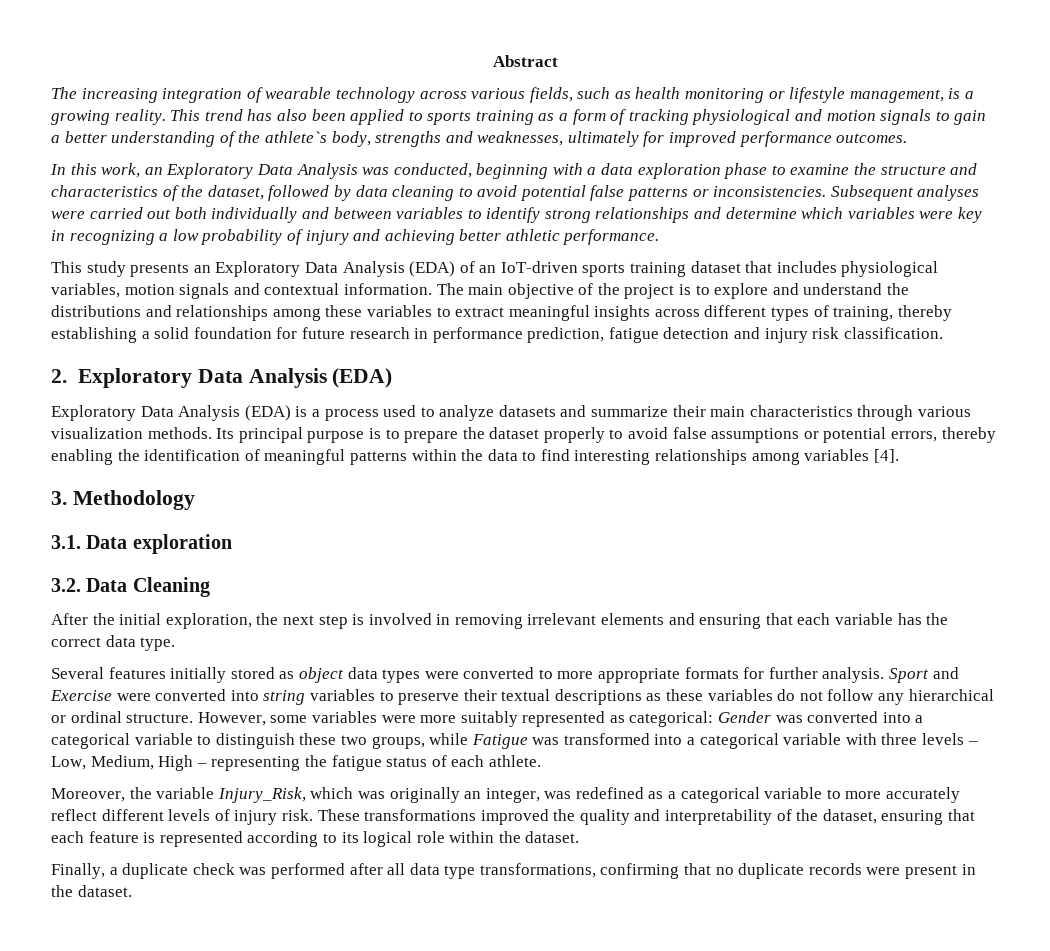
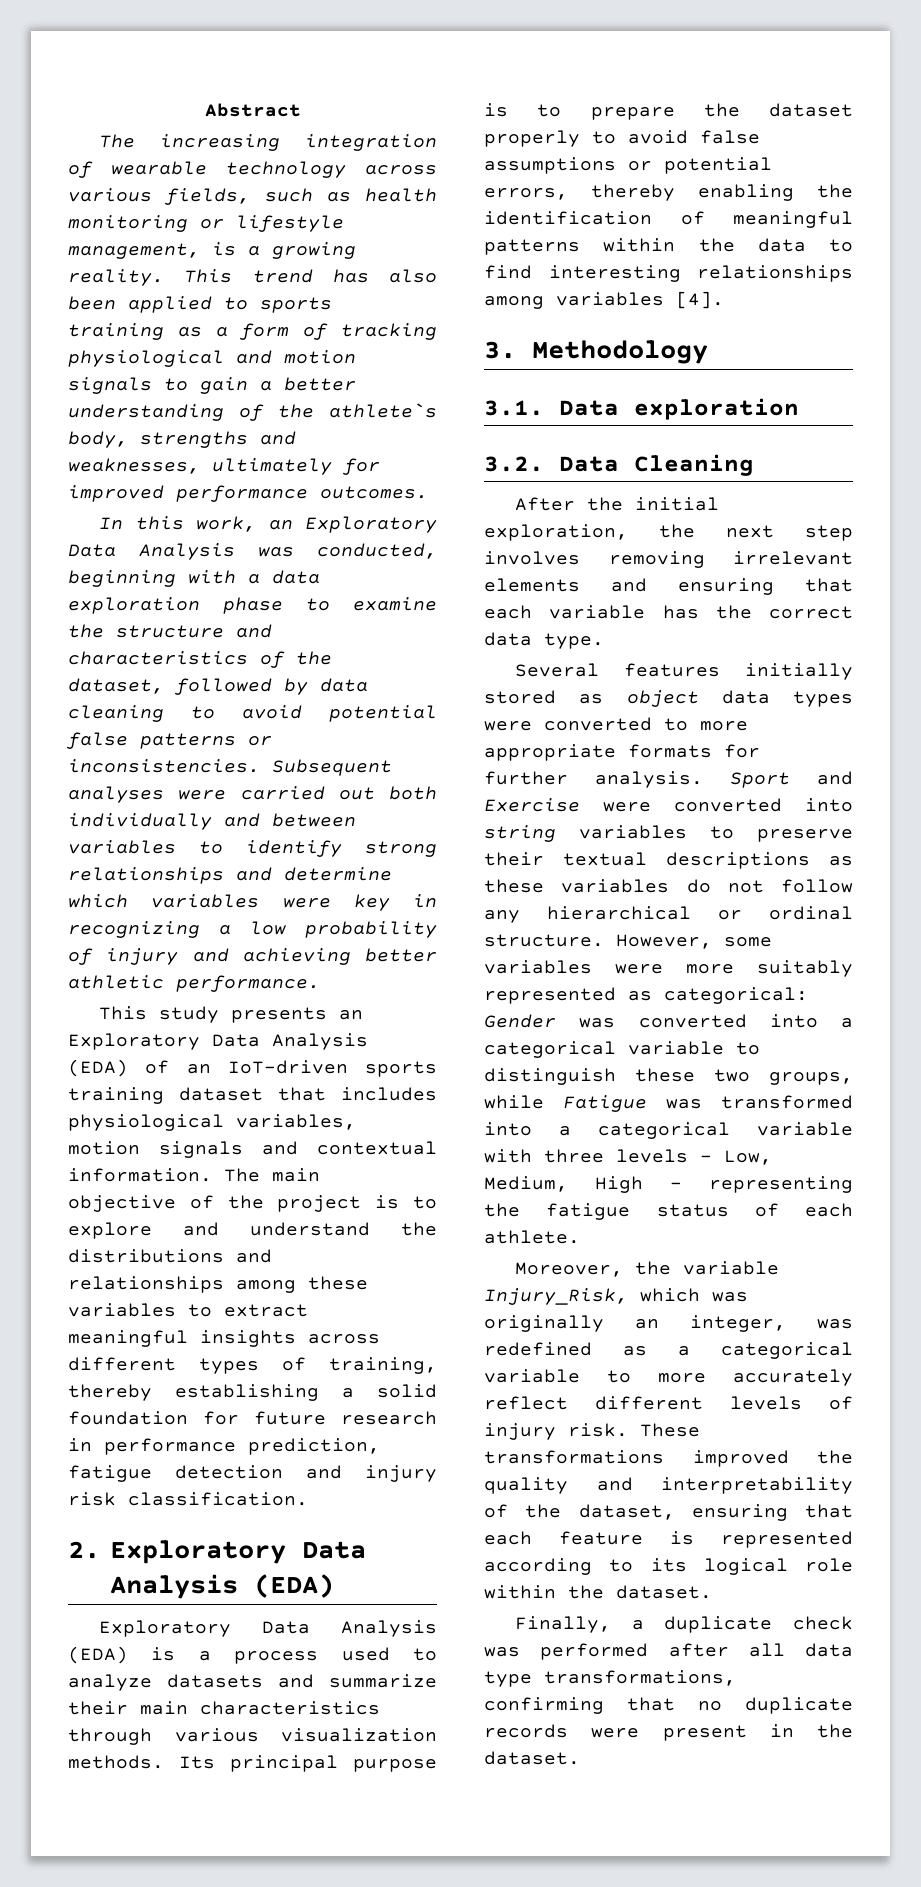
[352,613,451,625] is involved in -> [484,551,580,565] involves

